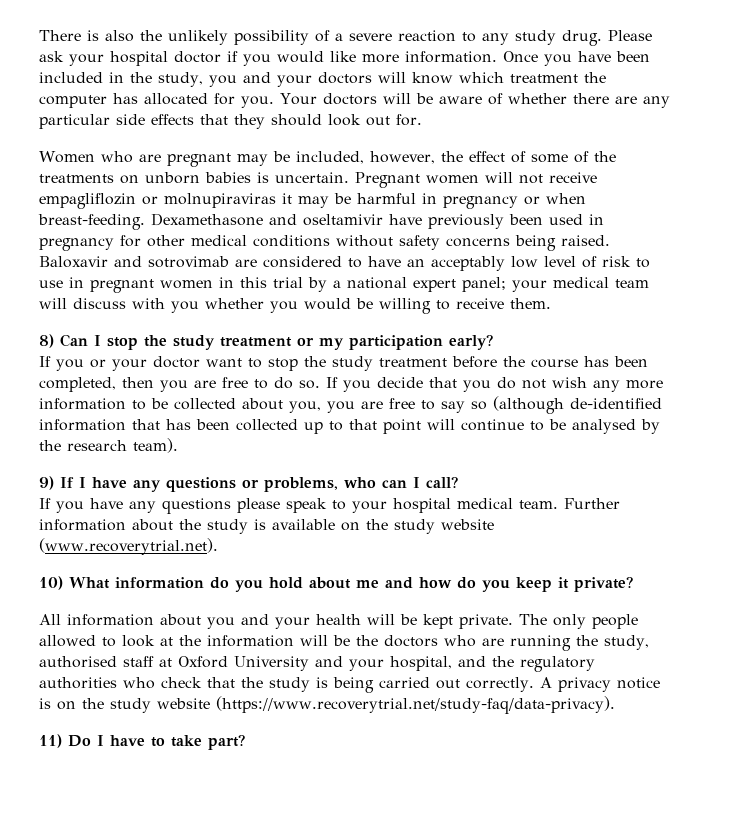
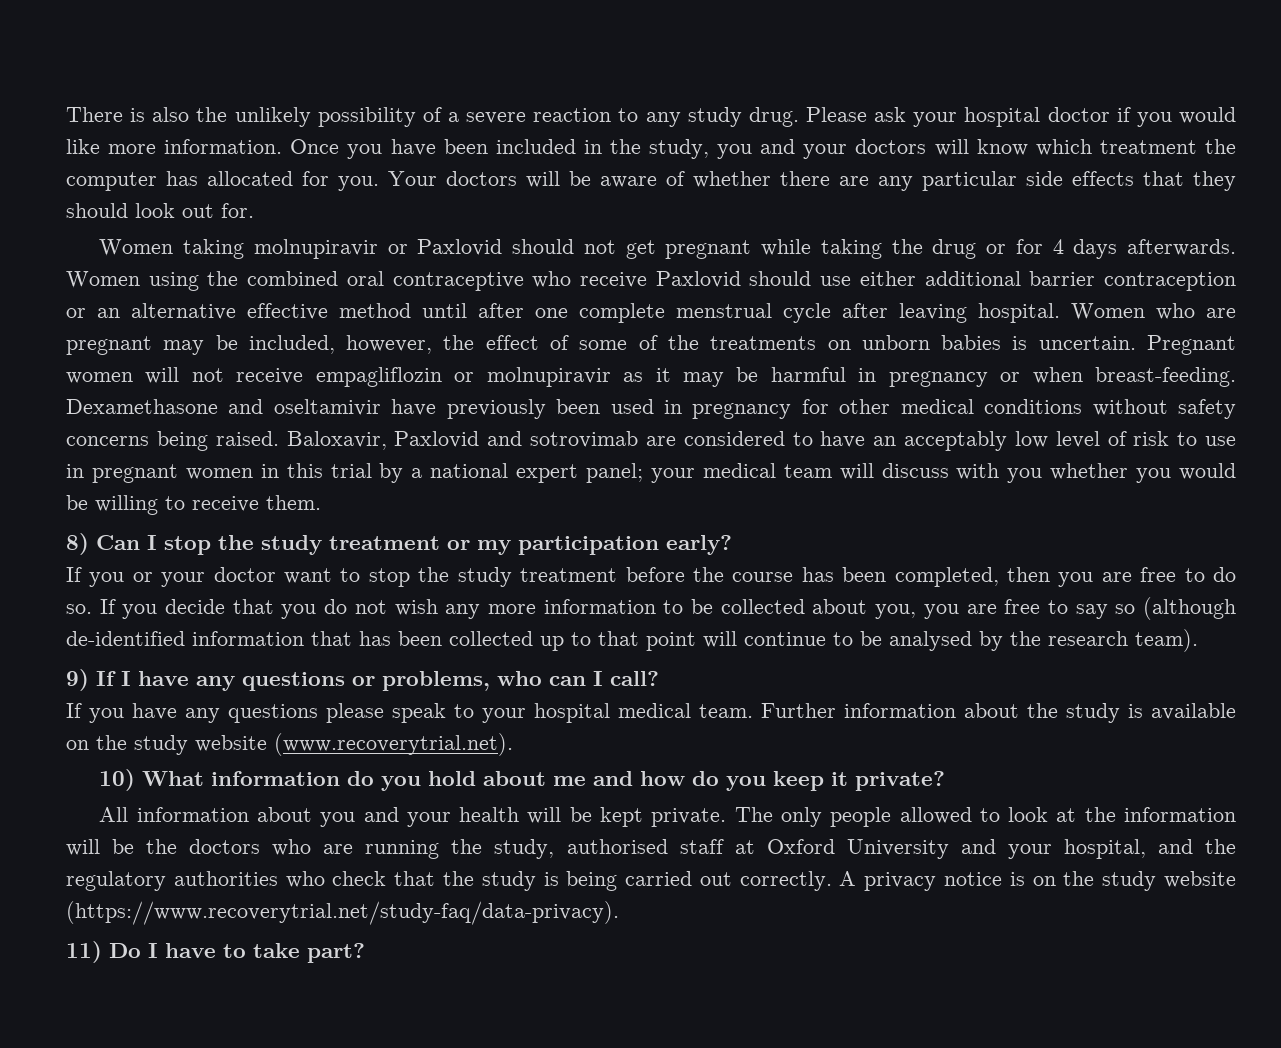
(95, 157) none -> [183,239,1237,259] [66,271,1236,291] [66,303,1145,323] taking molnupiravir or Paxlovid should not get pregnant while taking the drug or for 4 days afterwards. Women using the combined oral contraceptive who receive Paxlovid should use either additional barrier contraception or an alternative effective method until after one complete menstrual cycle after leaving hospital. Women
[164,193,276,208] molnupiraviras -> [486,367,644,387] molnupiravir as
[39,256,108,268] Baloxavir -> [286,431,480,450] Baloxavir, Paxlovid

